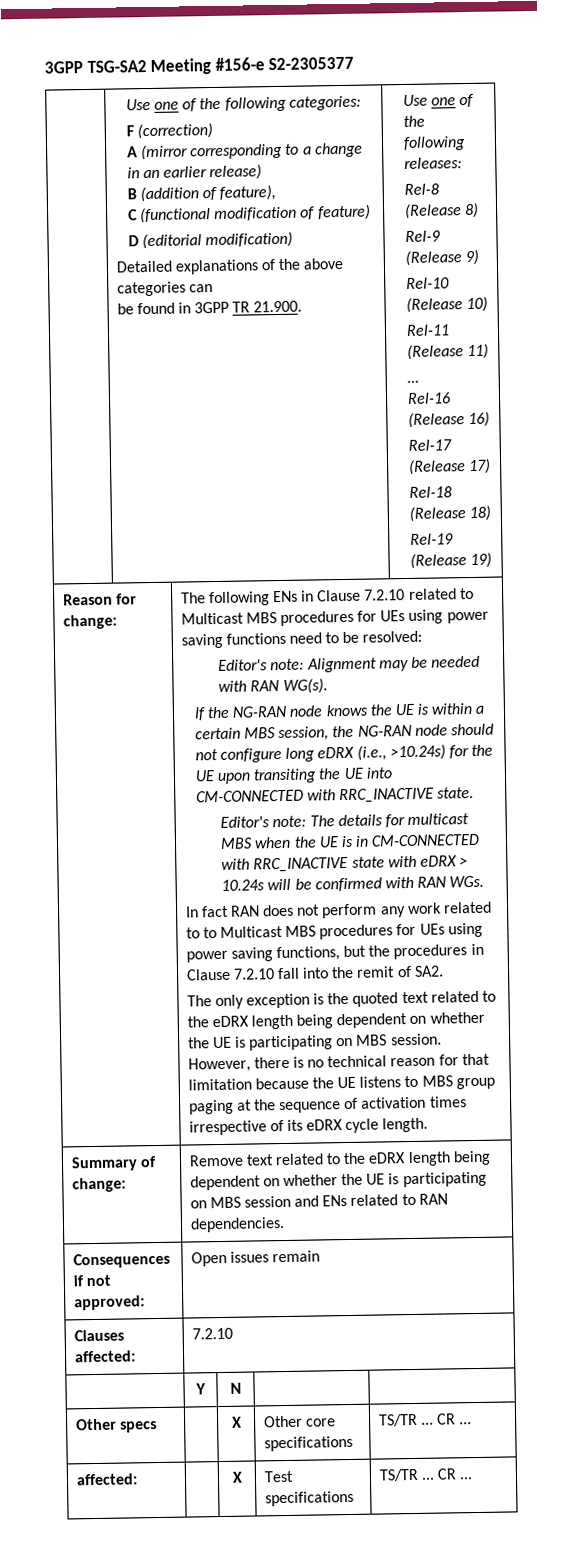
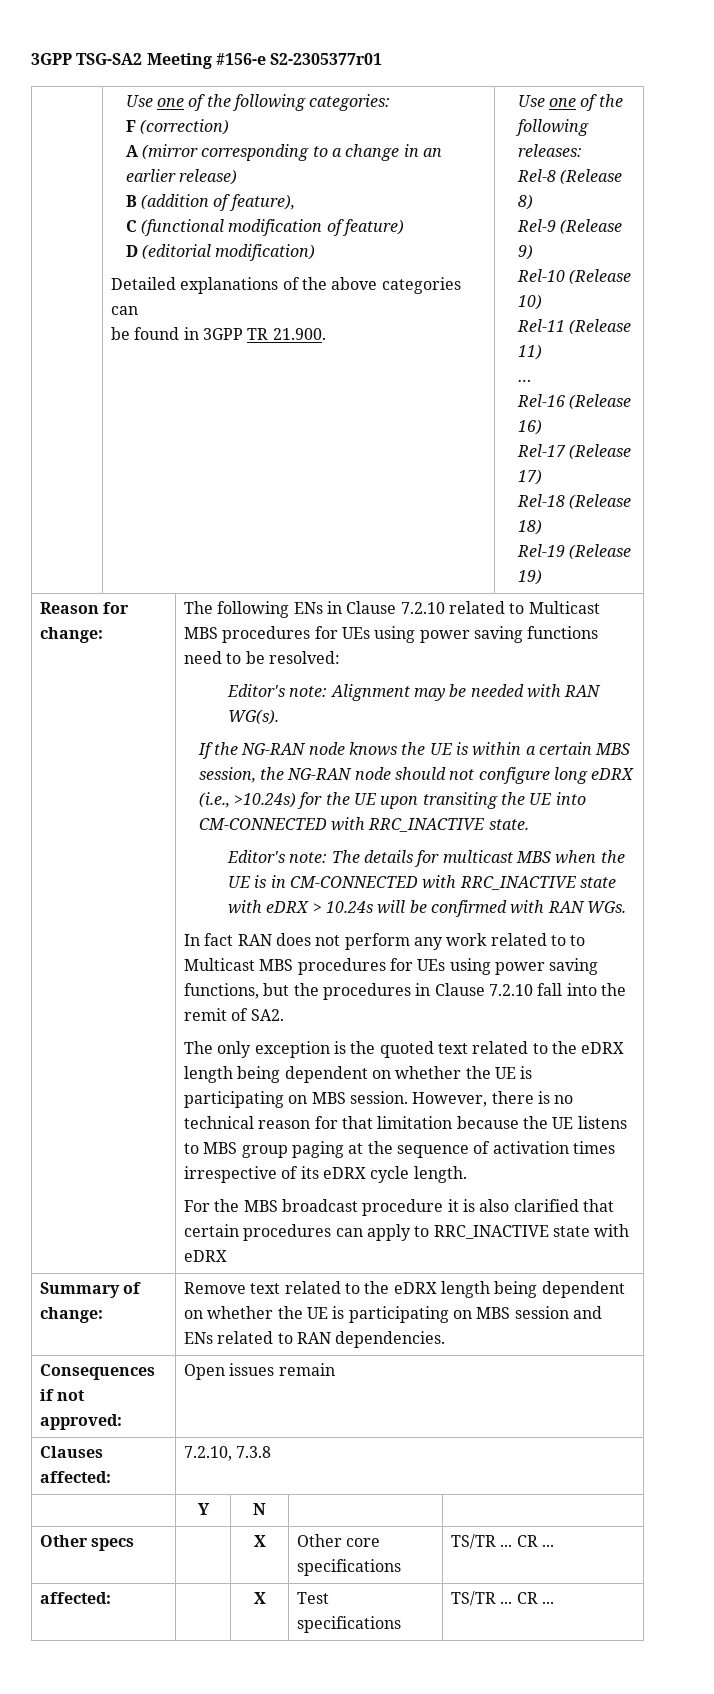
[268,56,355,71] S2-2305377 -> [270,53,383,65] S2-2305377r01
(429, 1125) none -> [184,1199,614,1216] [184,1224,630,1241] [184,1250,228,1262] // For the MBS broadcast procedure it is also clarified that certain procedures can apply to RRC_INACTIVE state with eDRX
[191,1327,233,1340] 7.2.10 -> [184,1446,272,1461] 7.2.10, 7.3.8

